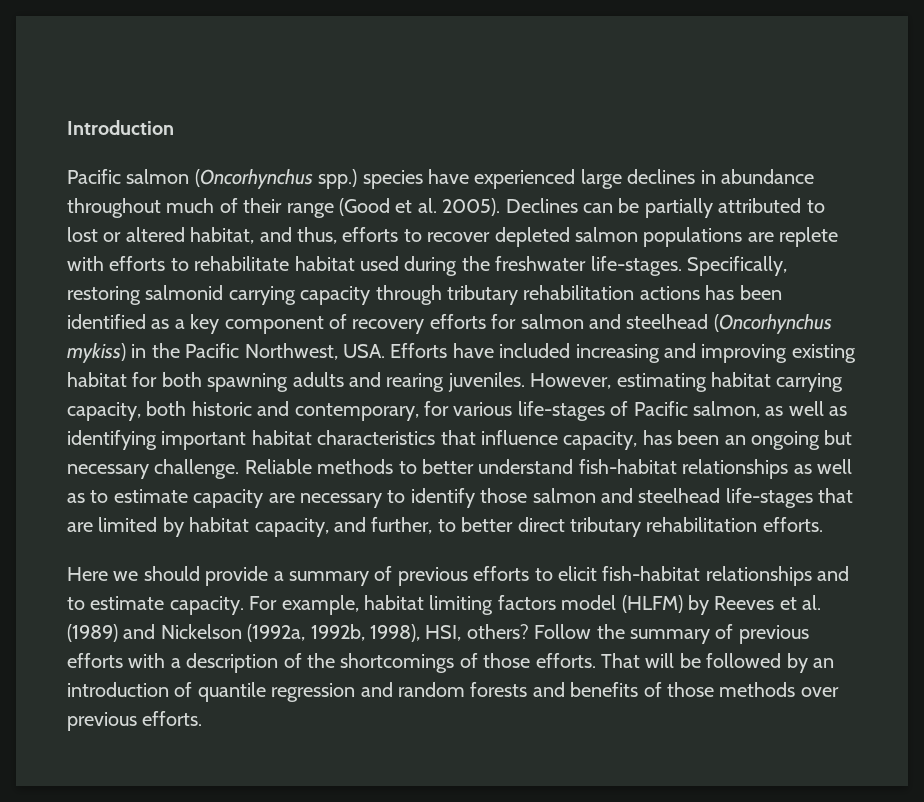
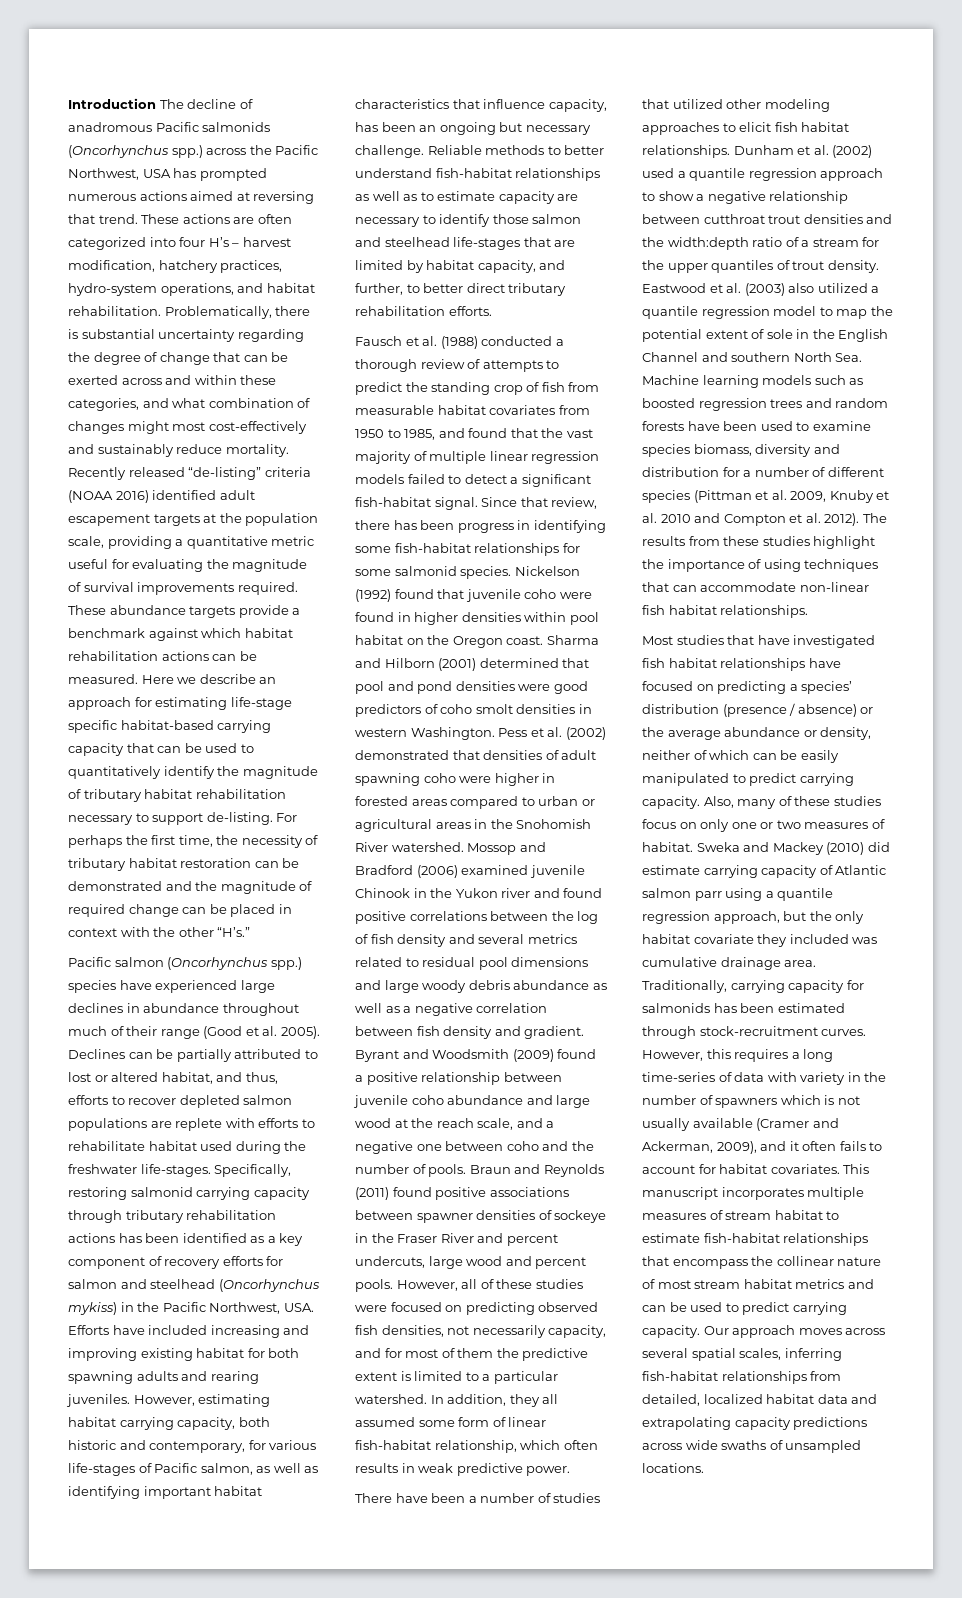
(174, 127) none -> [159,99,253,109] [68,122,271,132] [68,145,319,158] [68,168,267,181] [68,191,315,204] [68,214,292,224] [68,237,291,250] [68,260,283,273] [68,283,315,296] [68,306,311,319] [68,329,304,342] [68,352,289,365] [68,375,277,385] [68,398,311,411] [68,421,307,434] [68,444,289,457] [68,467,311,480] [68,490,255,503] [68,513,319,526] [68,536,315,549] [68,559,308,572] [68,582,298,595] [68,605,301,618] [68,628,293,641] [68,651,257,661] [68,674,277,684] [68,697,292,710] [68,720,272,733] [68,743,254,756] [68,766,318,779] [68,789,286,802] [68,812,298,825] [68,835,319,848] [68,858,300,871] [68,881,313,894] [68,904,292,917] [68,927,251,937] The decline of anadromous Pacific salmonids (Oncorhynchus spp.) across the Pacific Northwest, USA has prompted numerous actions aimed at reversing that trend. These actions are often categorized into four H’s – harvest modification, hatchery practices, hydro-system operations, and habitat rehabilitation. Problematically, there is substantial uncertainty regarding the degree of change that can be exerted across and within these categories, and what combination of changes might most cost-effectively and sustainably reduce mortality. Recently released “de-listing” criteria (NOAA 2016) identified adult escapement targets at the population scale, providing a quantitative metric useful for evaluating the magnitude of survival improvements required. These abundance targets provide a benchmark against which habitat rehabilitation actions can be measured. Here we describe an approach for estimating life-stage specific habitat-based carrying capacity that can be used to quantitatively identify the magnitude of tributary habitat rehabilitation necessary to support de-listing. For perhaps the first time, the necessity of tributary habitat restoration can be demonstrated and the magnitude of required change can be placed in context with the other “H’s.”
[67,566,850,586] [67,595,822,615] [67,624,809,644] [67,653,834,673] [67,682,839,702] [67,711,203,731] Here we should provide a summary of previous efforts to elicit fish-habitat relationships and to estimate capacity. For example, habitat limiting factors model (HLFM) by Reeves et al. (1989) and Nickelson (1992a, 1992b, 1998), HSI, others? Follow the summary of previous efforts with a description of the shortcomings of those efforts. That will be followed by an introduction of quantile regression and random forests and benefits of those methods over previous efforts. -> [355,336,564,349] [355,359,560,372] [355,382,600,395] [355,405,590,415] [355,428,593,440] [355,451,600,464] [355,474,591,487] [355,497,598,510] [355,520,606,533] [355,543,580,556] [355,566,580,579] [355,589,592,602] [355,612,599,625] [355,635,599,648] [355,658,590,671] [355,681,588,694] [355,704,592,717] [355,727,606,740] [355,750,597,760] [355,773,556,786] [355,796,595,809] [355,819,592,832] [355,842,546,855] [355,865,585,878] [355,888,603,898] [355,911,599,924] [355,934,577,947] [355,957,589,970] [355,980,607,993] [355,1003,548,1016] [355,1026,585,1039] [355,1049,597,1062] [355,1072,562,1085] [353,1095,591,1108] [355,1118,555,1130] [355,1141,594,1154] [355,1164,604,1177] [355,1187,569,1200] [355,1210,607,1223] [355,1233,558,1246] [355,1256,587,1269] [355,1279,583,1292] [355,1302,599,1315] [355,1325,607,1338] [355,1348,589,1361] [355,1371,558,1384] [355,1394,559,1407] [355,1417,547,1427] [355,1440,598,1453] [355,1463,571,1476] [355,1493,601,1503] [642,99,830,112] [642,122,850,135] [642,145,873,158] [642,168,884,181] [642,191,849,204] [642,214,893,224] [642,237,880,250] [642,260,879,273] [642,283,880,296] [642,306,893,319] [642,329,889,342] [642,352,863,362] [642,375,864,388] [642,398,889,411] [642,421,871,431] [642,444,840,457] [642,467,884,477] [642,490,890,503] [642,513,887,526] [642,536,876,549] [642,559,879,572] [642,582,869,592] [642,605,809,618] [642,635,876,648] [642,658,841,671] [642,681,853,694] [642,703,874,717] [642,727,872,740] [642,750,839,763] [642,773,854,786] [642,796,881,809] [642,819,885,832] [642,842,890,855] [642,865,887,878] [642,888,834,901] [642,911,865,924] [642,934,878,947] [642,957,817,970] [642,980,864,993] [642,1003,845,1013] [642,1026,867,1039] [642,1049,834,1062] [642,1072,887,1085] [642,1095,860,1108] [642,1118,839,1131] [642,1141,883,1154] [642,1164,870,1174] [642,1187,865,1200] [642,1210,840,1220] [642,1233,869,1246] [642,1256,882,1269] [642,1279,874,1289] [642,1302,847,1315] [642,1325,886,1338] [642,1348,842,1361] [642,1371,842,1384] [642,1394,878,1406] [642,1417,868,1430] [642,1440,862,1453] [642,1463,704,1473] Fausch et al. (1988) conducted a thorough review of attempts to predict the standing crop of fish from measurable habitat covariates from 1950 to 1985, and found that the vast majority of multiple linear regression models failed to detect a significant fish-habitat signal. Since that review, there has been progress in identifying some fish-habitat relationships for some salmonid species. Nickelson (1992) found that juvenile coho were found in higher densities within pool habitat on the Oregon coast. Sharma and Hilborn (2001) determined that pool and pond densities were good predictors of coho smolt densities in western Washington. Pess et al. (2002) demonstrated that densities of adult spawning coho were higher in forested areas compared to urban or agricultural areas in the Snohomish River watershed. Mossop and Bradford (2006) examined juvenile Chinook in the Yukon river and found positive correlations between the log of fish density and several metrics related to residual pool dimensions and large woody debris abundance as well as a negative correlation between fish density and gradient. Byrant and Woodsmith (2009) found a positive relationship between juvenile coho abundance and large wood at the reach scale, and a negative one between coho and the number of pools. Braun and Reynolds (2011) found positive associations between spawner densities of sockeye in the Fraser River and percent undercuts, large wood and percent pools. However, all of these studies were focused on predicting observed fish densities, not necessarily capacity, and for most of them the predictive extent is limited to a particular watershed. In addition, they all assumed some form of linear fish-habitat relationship, which often results in weak predictive power. // There have been a number of studies that utilized other modeling approaches to elicit fish habitat relationships. Dunham et al. (2002) used a quantile regression approach to show a negative relationship between cutthroat trout densities and the width:depth ratio of a stream for the upper quantiles of trout density. Eastwood et al. (2003) also utilized a quantile regression model to map the potential extent of sole in the English Channel and southern North Sea. Machine learning models such as boosted regression trees and random forests have been used to examine species biomass, diversity and distribution for a number of different species (Pittman et al. 2009, Knuby et al. 2010 and Compton et al. 2012). The results from these studies highlight the importance of using techniques that can accommodate non-linear fish habitat relationships. // Most studies that have investigated fish habitat relationships have focused on predicting a species’ distribution (presence / absence) or the average abundance or density, neither of which can be easily manipulated to predict carrying capacity. Also, many of these studies focus on only one or two measures of habitat. Sweka and Mackey (2010) did estimate carrying capacity of Atlantic salmon parr using a quantile regression approach, but the only habitat covariate they included was cumulative drainage area. Traditionally, carrying capacity for salmonids has been estimated through stock-recruitment curves. However, this requires a long time-series of data with variety in the number of spawners which is not usually available (Cramer and Ackerman, 2009), and it often fails to account for habitat covariates. This manuscript incorporates multiple measures of stream habitat to estimate fish-habitat relationships that encompass the collinear nature of most stream habitat metrics and can be used to predict carrying capacity. Our approach moves across several spatial scales, inferring fish-habitat relationships from detailed, localized habitat data and extrapolating capacity predictions across wide swaths of unsampled locations.

